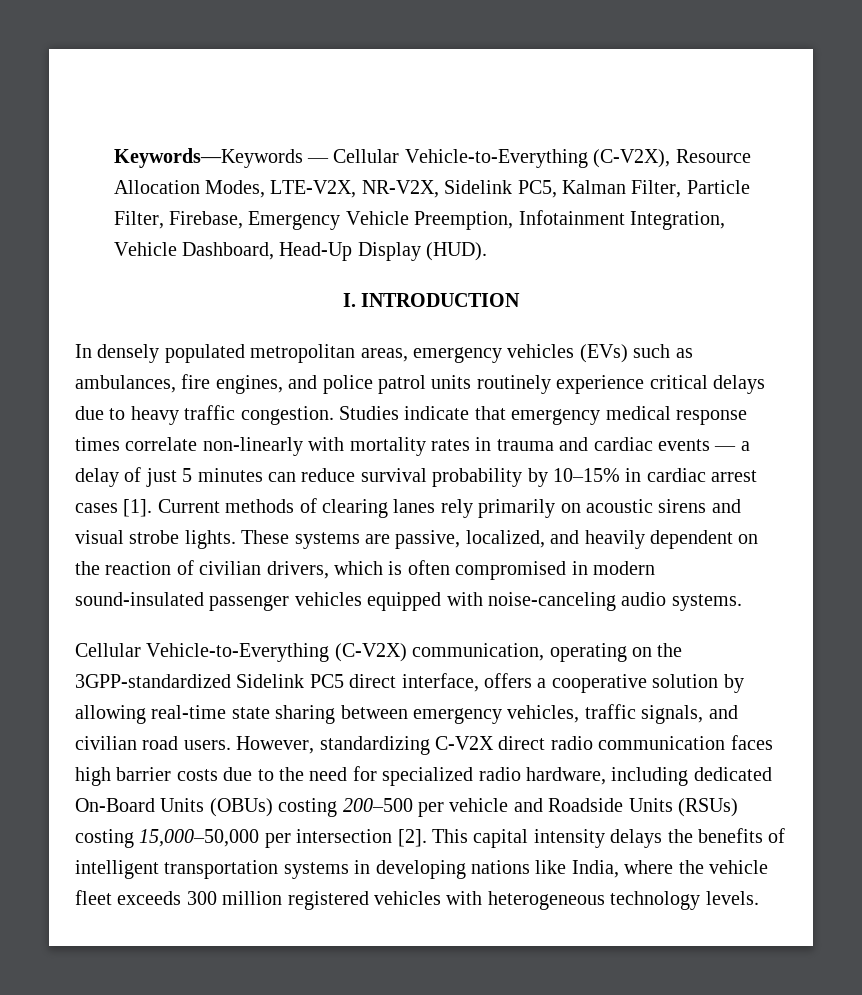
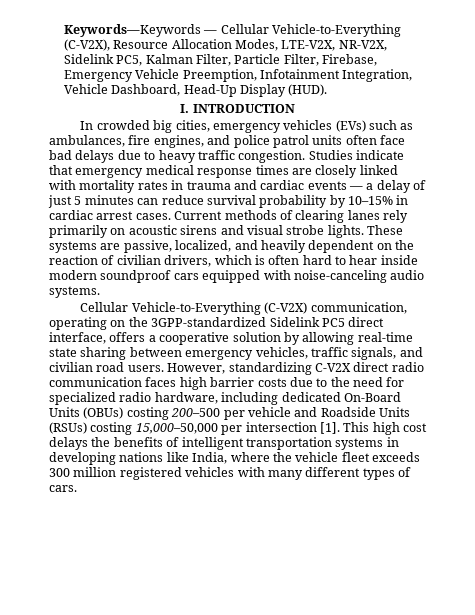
[97,344,408,363] densely populated metropolitan areas, -> [96,120,210,133] crowded big cities,
[476,375,708,394] routinely experience critical -> [345,135,405,145] [49,150,72,160] often face bad
[125,437,303,456] correlate non-linearly -> [291,165,398,178] are closely linked
[75,499,153,517] cases [1]. -> [135,213,171,220] cases.
[455,561,655,580] [75,592,362,611] compromised in modern sound-insulated passenger vehicles -> [302,255,418,265] [49,270,199,283] hard to hear inside modern soundproof cars
[397,829,605,848] [2]. This capital intensity -> [319,422,427,435] [1]. This high cost
[487,891,759,910] heterogeneous technology levels. -> [267,467,411,480] [49,485,77,492] many different types of cars.

